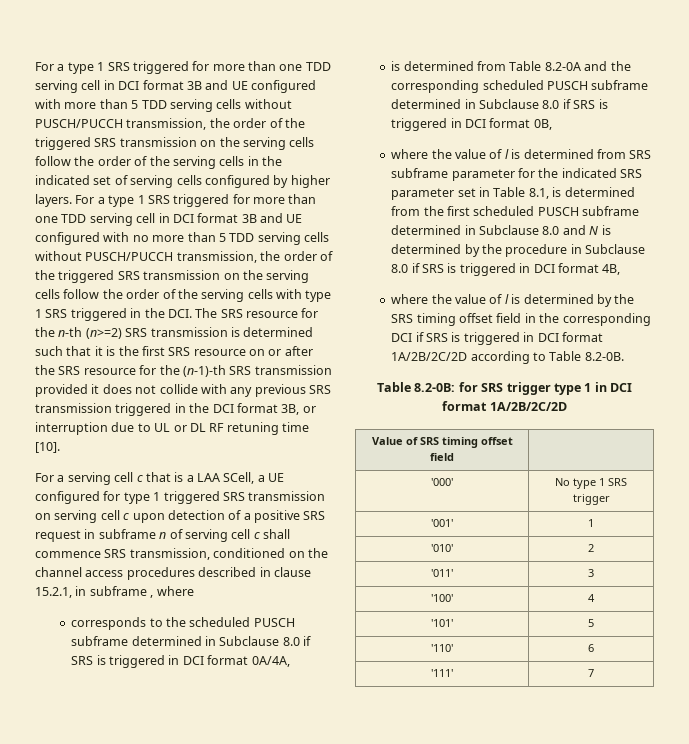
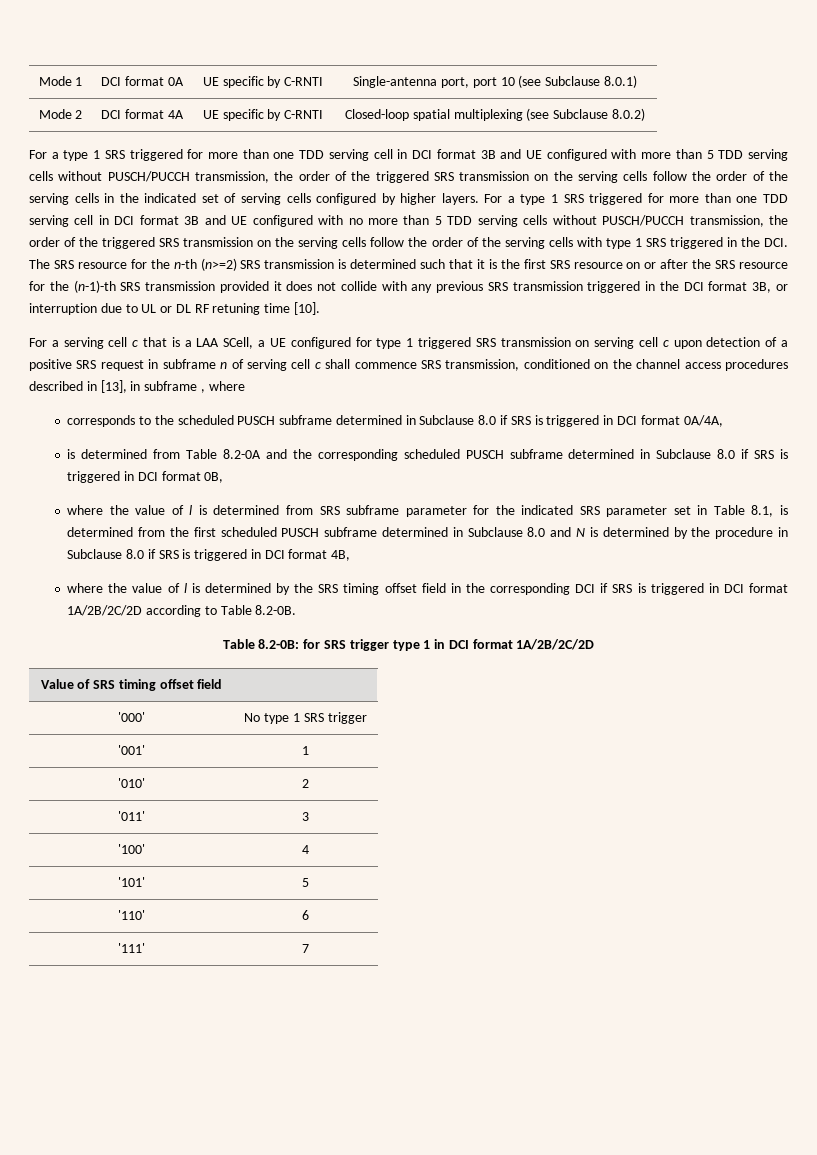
(35, 66) none -> [38,76,83,86] [101,76,184,86] [202,76,324,88] [353,75,637,88] [38,109,83,119] [101,109,184,119] [202,109,324,121] [345,108,645,121] Mode 1 | DCI format 0A | UE specific by C-RNTI | Single-antenna port, port 10 (see Subclause 8.0.1) // Mode 2 | DCI format 4A | UE specific by C-RNTI | Closed-loop spatial multiplexing (see Subclause 8.0.2) //
[273,567,311,577] [35,587,72,598] clause 15.2.1, -> [100,380,127,393] [13],

